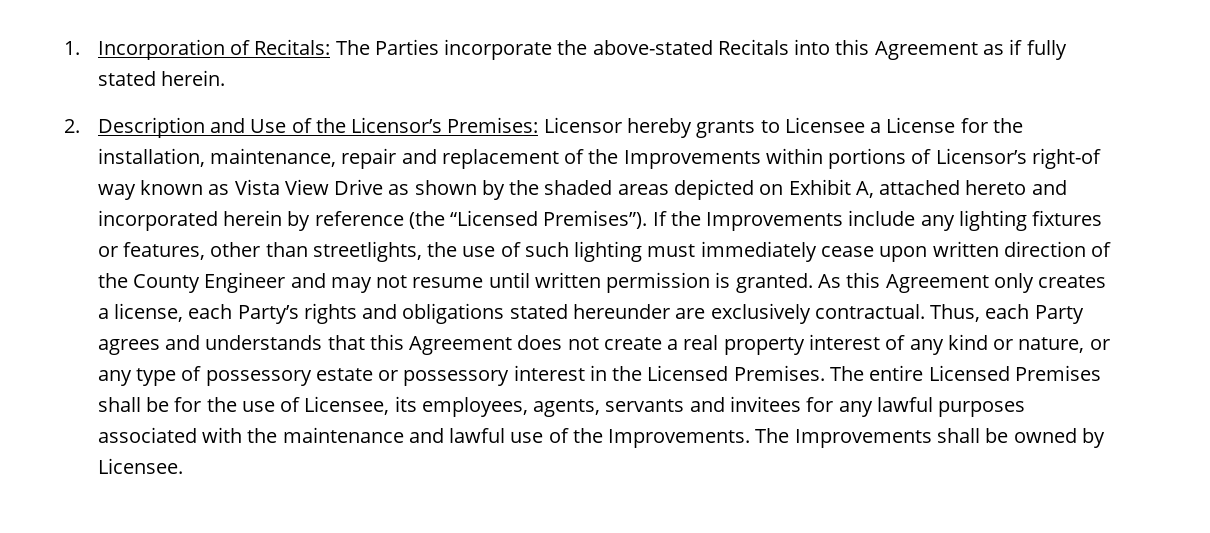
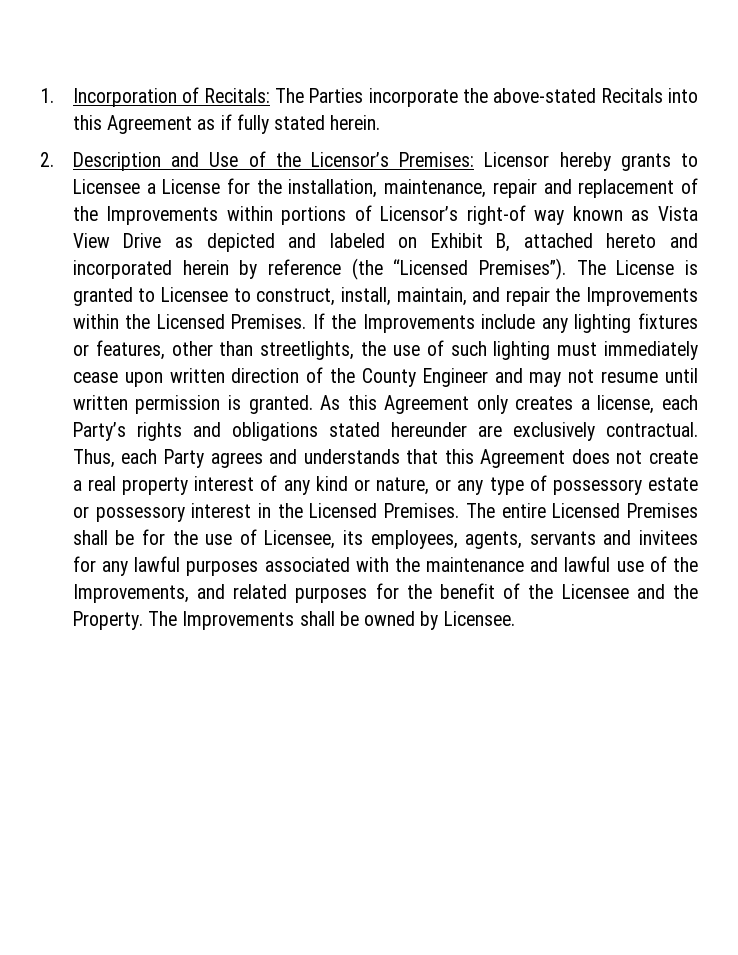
[414,179,755,200] shown by the shaded areas depicted -> [206,233,385,252] depicted and labeled
[855,181,874,198] A, -> [496,233,511,252] B,
(648, 219) none -> [576,260,698,275] [72,287,698,306] [72,314,307,329] The License is granted to Licensee to construct, install, maintain, and repair the Improvements within the Licensed Premises.
[608,429,751,448] Improvements. -> [72,583,698,603] [72,611,143,630] Improvements, and related purposes for the benefit of the Licensee and the Property.

